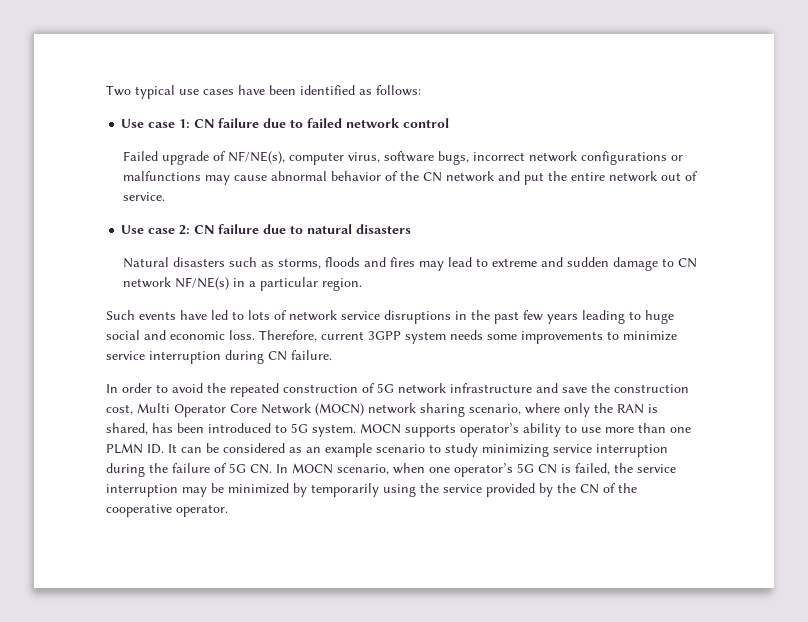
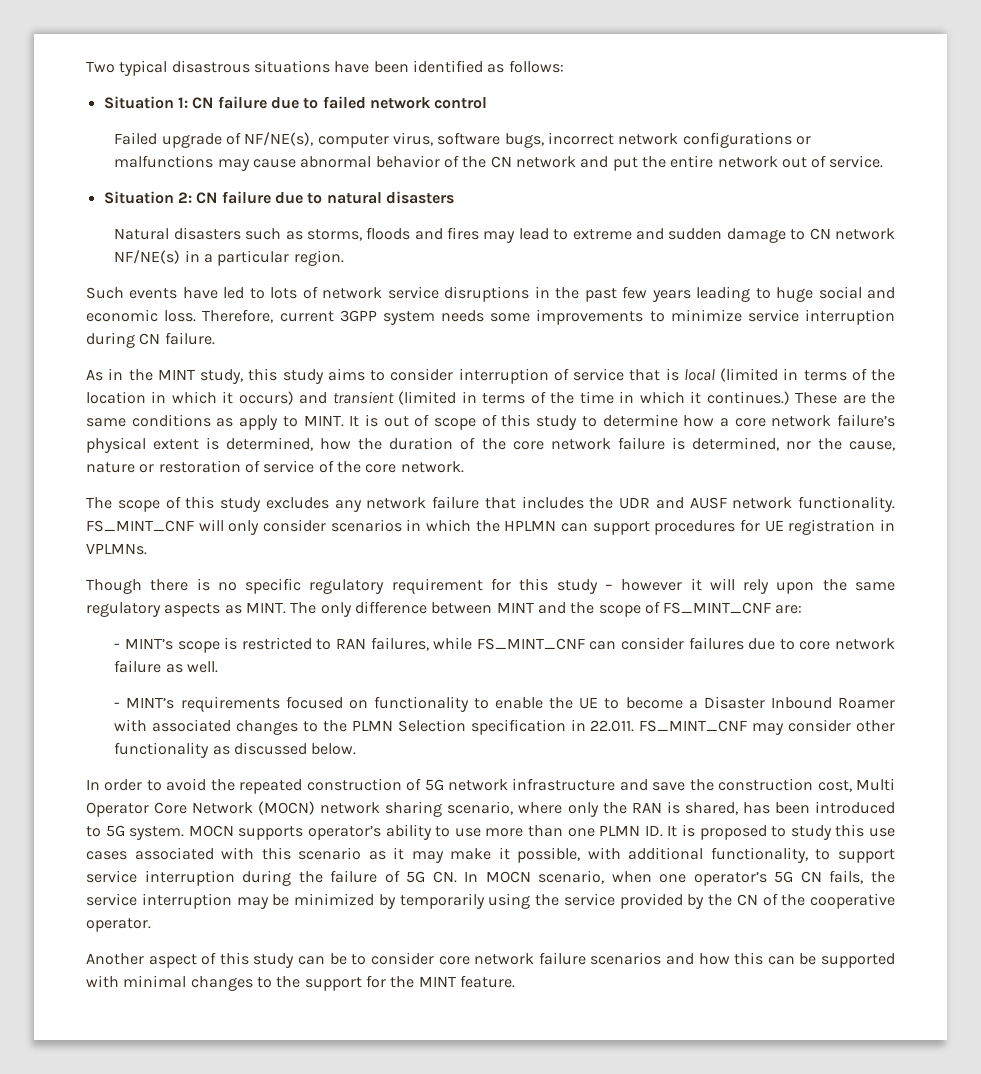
[179,89,234,95] use cases -> [171,60,330,73] disastrous situations
[121,119,176,128] Use case -> [103,96,174,109] Situation
[121,225,176,234] Use case -> [103,191,174,204] Situation
(332, 355) none -> [86,368,895,384] [86,391,896,405] [86,414,896,430] [86,437,895,453] [86,460,464,473] [86,496,895,512] [86,519,895,535] [86,543,147,555] [86,578,895,594] [86,601,803,617] [114,637,895,653] [114,660,218,673] [114,696,895,712] [114,719,896,735] [114,742,357,758] // As in the MINT study, this study aims to consider interruption of service that is local (limited in terms of the location in which it occurs) and transient (limited in terms of the time in which it continues.) These are the same conditions as apply to MINT. It is out of scope of this study to determine how a core network failure’s physical extent is determined, how the duration of the core network failure is determined, nor the cause, nature or restoration of service of the core network. // The scope of this study excludes any network failure that includes the UDR and AUSF network functionality. FS_MINT_CNF will only consider scenarios in which the HPLMN can support procedures for UE registration in VPLMNs. // Though there is no specific regulatory requirement for this study – however it will rely upon the same regulatory aspects as MINT. The only difference between MINT and the scope of FS_MINT_CNF are: // - MINT’s scope is restricted to RAN failures, while FS_MINT_CNF can consider failures due to core network failure as well. // - MINT’s requirements focused on functionality to enable the UE to become a Disaster Inbound Roamer with associated changes to the PLMN Selection specification in 22.011. FS_MINT_CNF may consider other functionality as discussed below.
[181,443,549,457] can be considered as an example scenario to study minimizing -> [682,824,896,840] [86,847,895,863] is proposed to study this use cases associated with this scenario as it may make it possible, with additional functionality, to support
[561,463,610,475] is failed, -> [829,870,864,884] fails,
(228, 510) none -> [86,952,895,968] [86,975,515,991] // Another aspect of this study can be to consider core network failure scenarios and how this can be supported with minimal changes to the support for the MINT feature.

